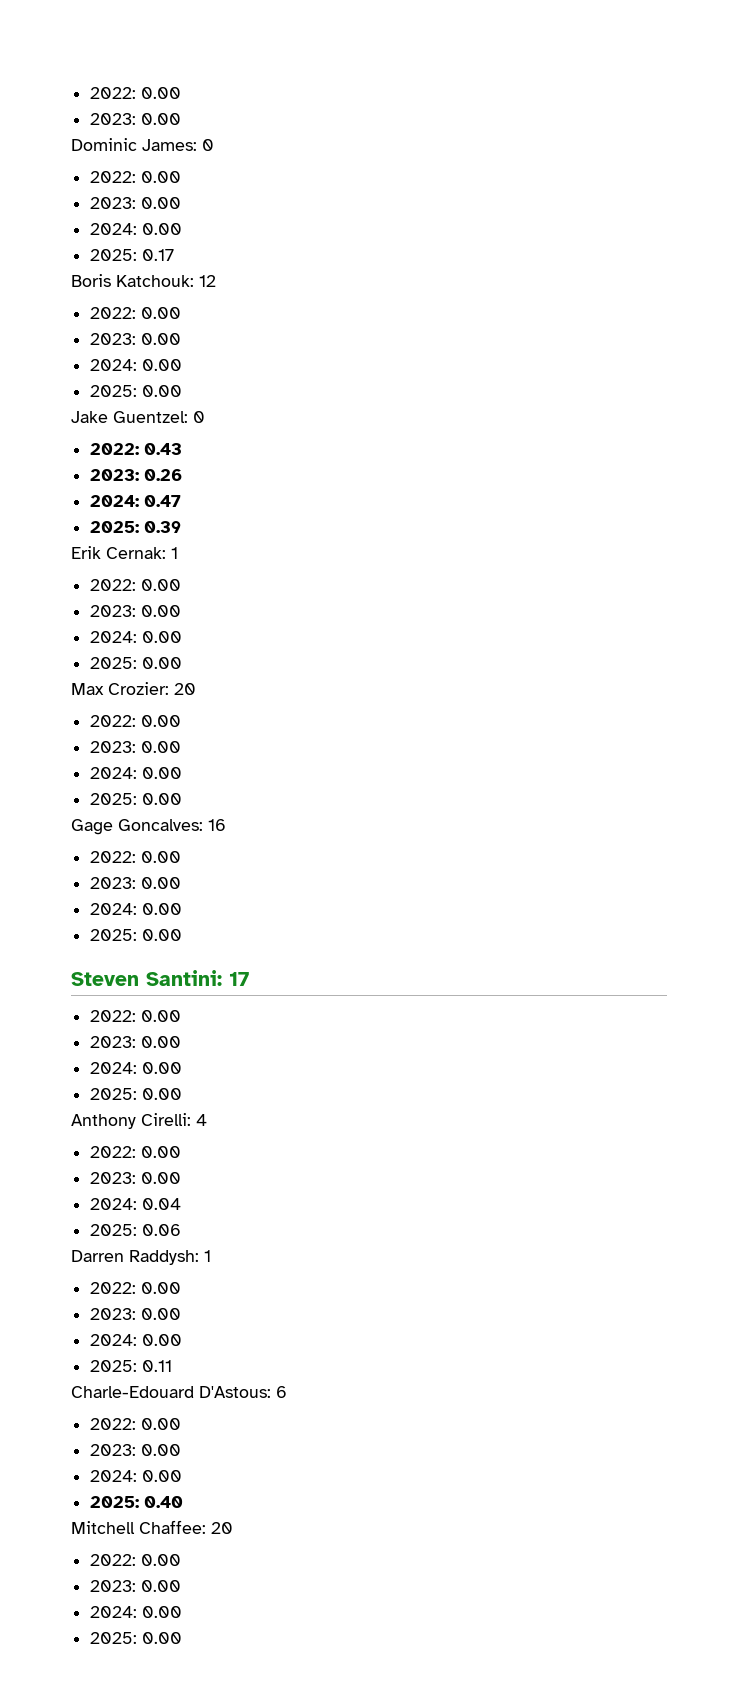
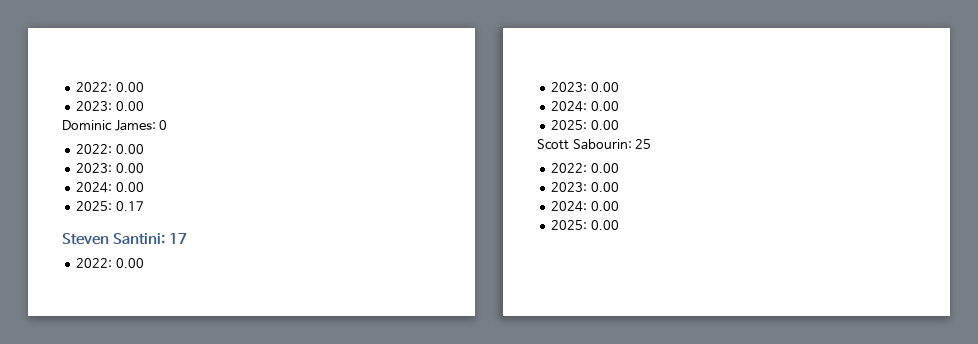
[71,274,216,287] [90,307,182,319] [90,333,182,345] [90,359,183,371] [90,385,183,397] [71,411,205,423] [90,443,183,455] [90,469,183,481] [90,495,182,507] [90,521,182,533] [71,546,178,559] [90,579,182,591] [90,605,182,617] [90,631,183,643] [90,657,183,669] [71,682,196,695] [90,715,182,727] [90,741,182,753] [90,767,183,779] [90,793,183,805] [71,819,226,835] [90,851,182,863] [90,877,182,889] [90,903,183,915] [90,929,183,941] // Boris Katchouk: 12 // 2022: 0.00 // 2023: 0.00 // 2024: 0.00 // 2025: 0.00 // Jake Guentzel: 0 // 2022: 0.43 // 2023: 0.26 // 2024: 0.47 // 2025: 0.39 // Erik Cernak: 1 // 2022: 0.00 // 2023: 0.00 // 2024: 0.00 // 2025: 0.00 // Max Crozier: 20 // 2022: 0.00 // 2023: 0.00 // 2024: 0.00 // 2025: 0.00 // Gage Goncalves: 16 // 2022: 0.00 // 2023: 0.00 // 2024: 0.00 // 2025: 0.00 -> (144, 206) none
[71,1113,207,1129] [90,1146,182,1158] [90,1172,182,1184] [90,1198,182,1210] [90,1224,182,1236] [71,1250,211,1265] [90,1282,182,1294] [90,1308,182,1320] [90,1334,183,1346] [90,1360,173,1372] [71,1386,287,1398] [90,1418,182,1430] [90,1444,182,1456] [90,1470,183,1482] [90,1496,184,1508] [71,1520,233,1534] Anthony Cirelli: 4 // 2022: 0.00 // 2023: 0.00 // 2024: 0.04 // 2025: 0.06 // Darren Raddysh: 1 // 2022: 0.00 // 2023: 0.00 // 2024: 0.00 // 2025: 0.11 // Charle-Edouard D'Astous: 6 // 2022: 0.00 // 2023: 0.00 // 2024: 0.00 // 2025: 0.40 // Mitchell Chaffee: 20 -> [537,139,652,150] Scott Sabourin: 25

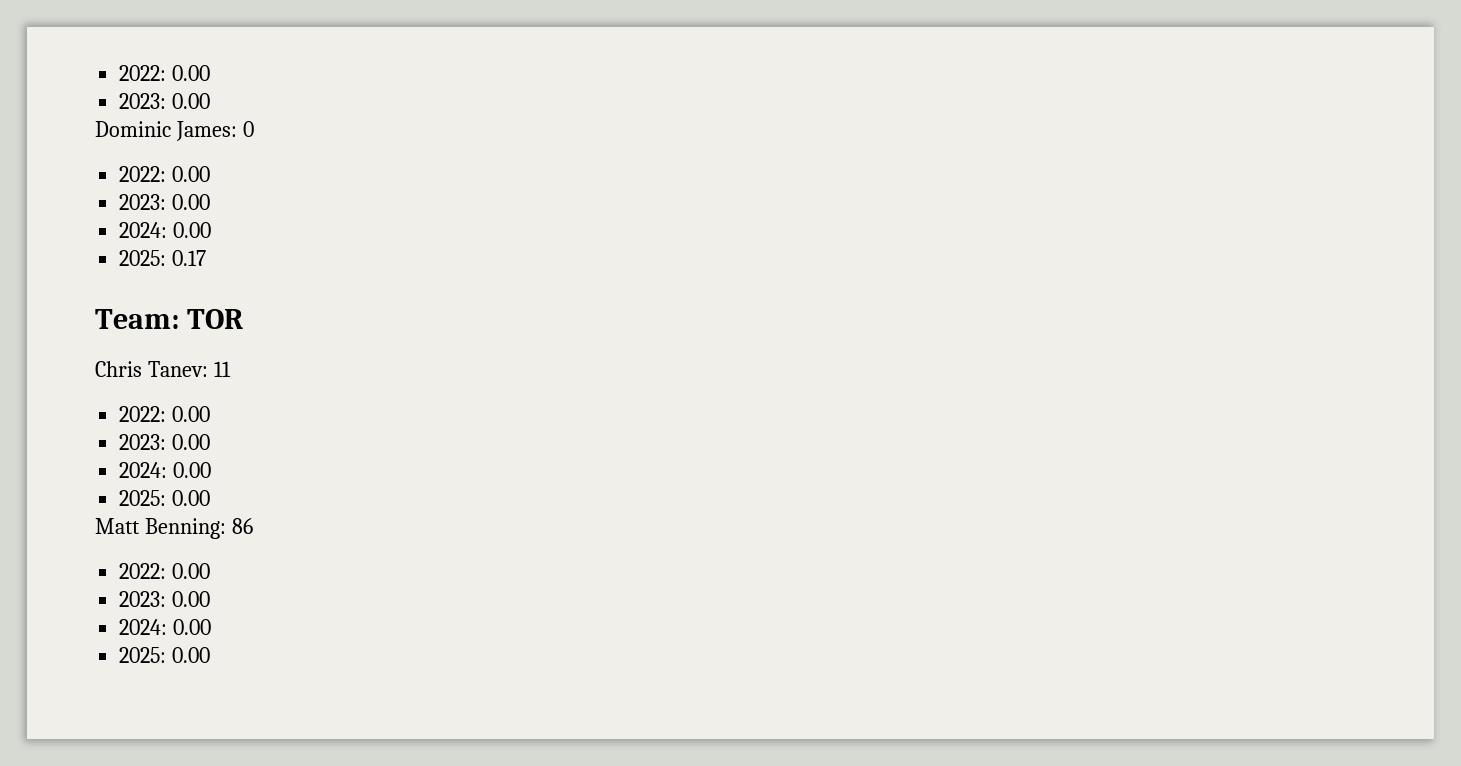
[62,233,188,245] Steven Santini: 17 -> [95,309,243,329] [95,361,231,377] Team: TOR // Chris Tanev: 11
[537,139,652,150] Scott Sabourin: 25 -> [95,518,253,539] Matt Benning: 86

